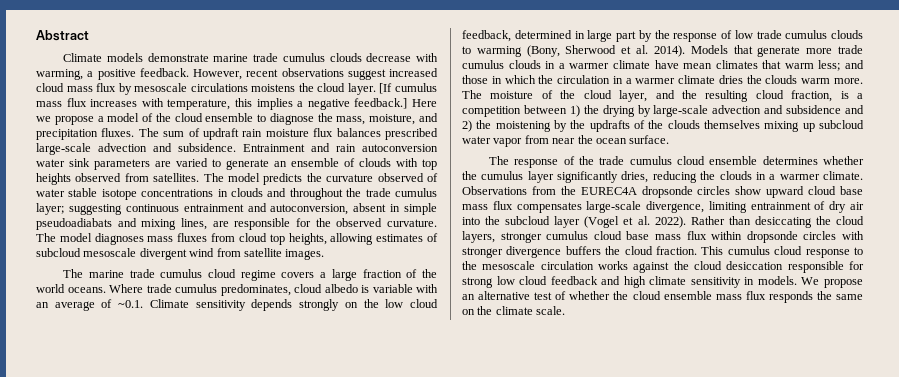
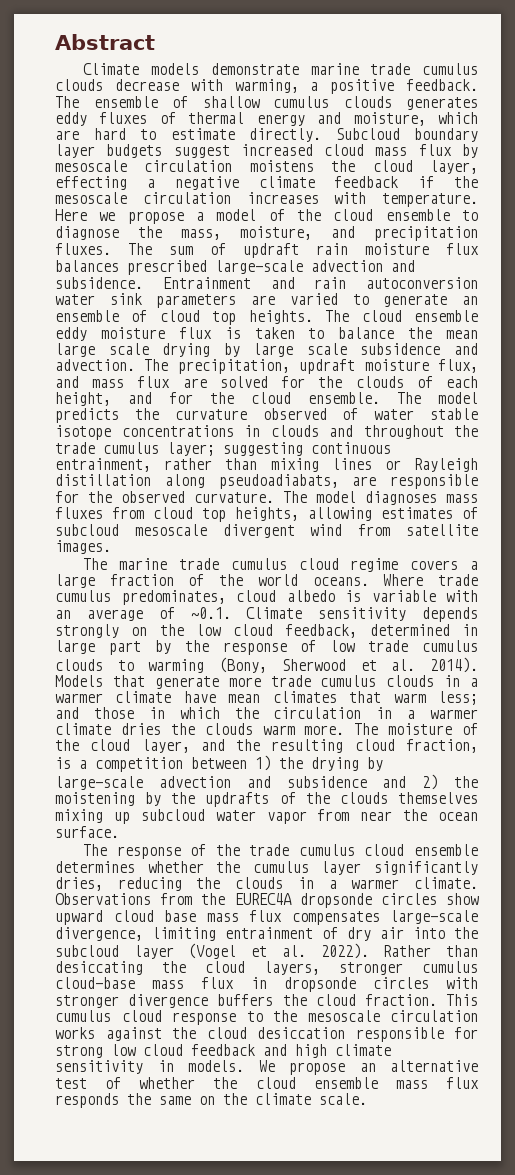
[193,68,344,80] However, recent observations -> [55,96,478,110] [55,112,478,126] [55,128,478,142] [55,144,163,158] The ensemble of shallow cumulus clouds generates eddy fluxes of thermal energy and moisture, which are hard to estimate directly. Subcloud boundary layer budgets
[190,83,248,92] circulations -> [144,160,233,172] circulation
[347,83,438,95] [36,98,408,110] layer. [If cumulus mass flux increases with temperature, this implies a negative feedback.] -> [429,160,478,174] [55,176,478,190] [55,192,478,207] layer, effecting a negative climate feedback if the mesoscale circulation increases with temperature.
[359,158,437,170] [36,173,200,185] clouds with top heights observed from satellites. -> [159,310,478,325] [55,327,478,341] [55,343,478,357] [55,359,478,374] [55,376,479,388] [55,392,380,406] cloud top heights. The cloud ensemble eddy moisture flux is taken to balance the mean large scale drying by large scale subsidence and advection. The precipitation, updraft moisture flux, and mass flux are solved for the clouds of each height, and for the cloud ensemble.
[183,203,437,215] [36,218,207,230] entrainment and autoconversion, absent in simple pseudoadiabats and mixing lines, -> [55,458,479,472] [55,474,339,489] entrainment, rather than mixing lines or Rayleigh distillation along pseudoadiabats,
[593,231,743,240] cloud base mass flux within -> [55,977,267,989] cloud-base mass flux in

